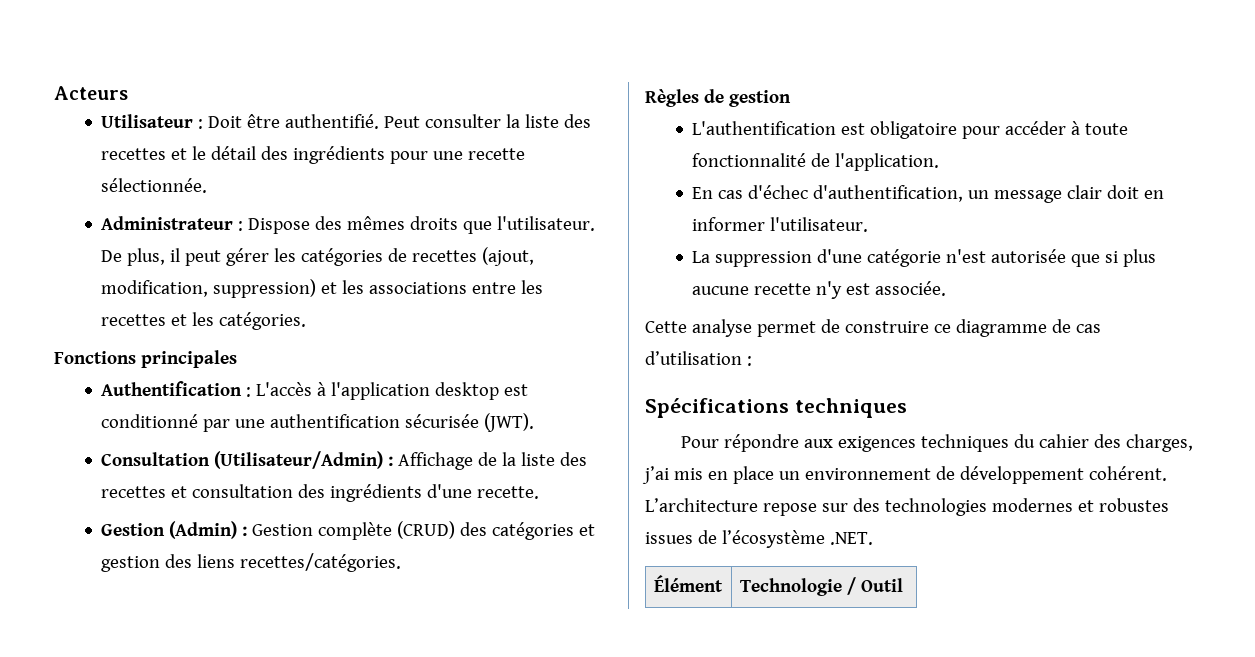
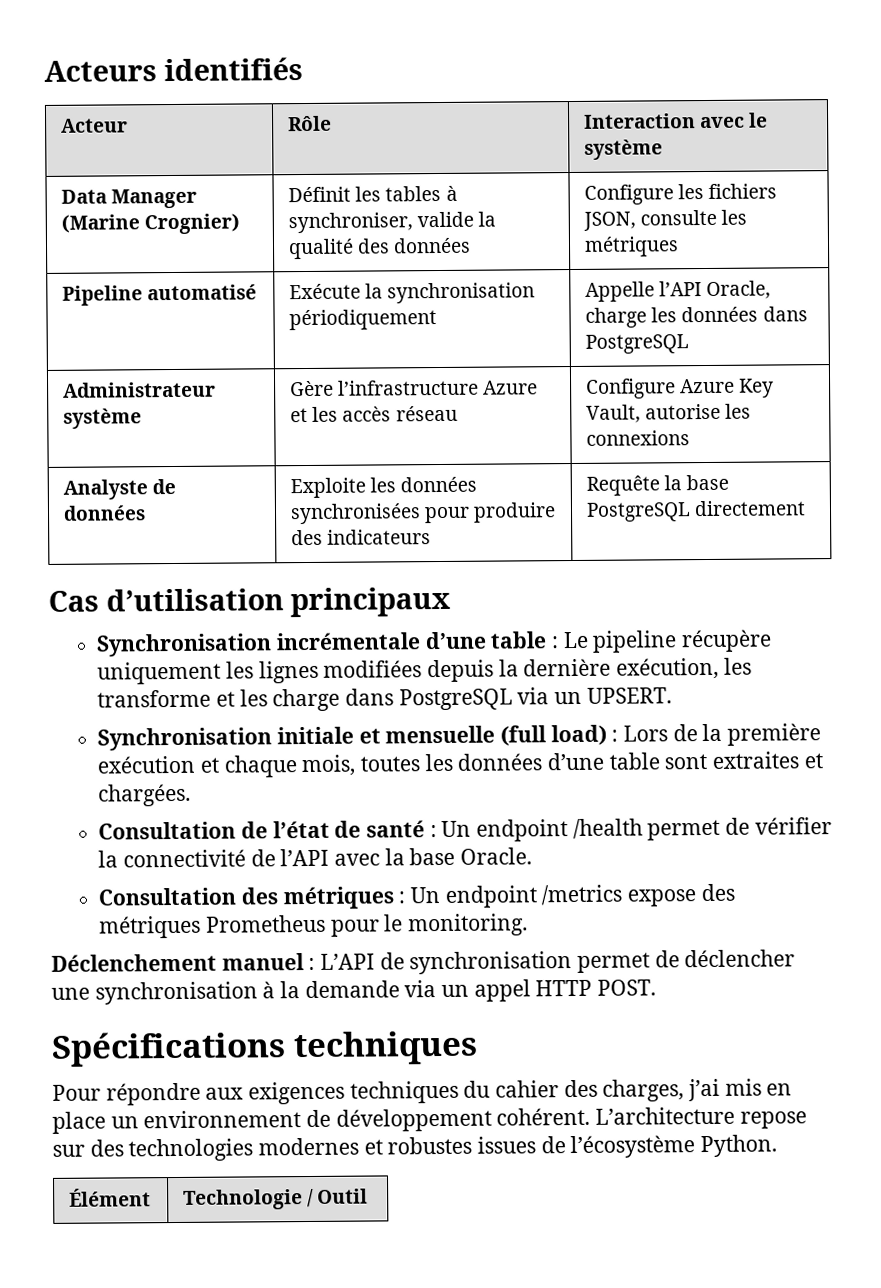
[101,114,592,129] [101,146,526,164] [101,178,208,193] [101,216,596,234] [101,247,535,266] [101,279,544,298] [101,312,307,330] [54,350,237,368] [101,381,529,400] [101,413,535,432] [101,451,588,470] [101,484,540,502] [101,521,596,540] [101,553,402,572] [645,89,791,107] [692,121,1129,139] [692,153,940,171] [692,185,1165,203] [692,217,869,232] [692,249,1157,267] [692,281,947,299] [645,319,1101,337] [645,351,752,366] // Utilisateur : Doit être authentifié. Peut consulter la liste des recettes et le détail des ingrédients pour une recette sélectionnée. // Administrateur : Dispose des mêmes droits que l'utilisateur. De plus, il peut gérer les catégories de recettes (ajout, modification, suppression) et les associations entre les recettes et les catégories. // Fonctions principales // Authentification : L'accès à l'application desktop est conditionné par une authentification sécurisée (JWT). // Consultation (Utilisateur/Admin) : Affichage de la liste des recettes et consultation des ingrédients d'une recette. // Gestion (Admin) : Gestion complète (CRUD) des catégories et gestion des liens recettes/catégories. // Règles de gestion // L'authentification est obligatoire pour accéder à toute fonctionnalité de l'application. // En cas d'échec d'authentification, un message clair doit en informer l'utilisateur. // La suppression d'une catégorie n'est autorisée que si plus aucune recette n'y est associée. // Cette analyse permet de construire ce diagramme de cas d’utilisation : -> [163,57,303,82] [61,118,129,133] [288,115,333,132] [584,112,769,129] [584,139,664,160] [61,188,198,209] [61,213,241,235] [288,185,458,203] [288,211,497,234] [288,237,472,260] [584,183,778,205] [583,209,748,231] [584,236,680,257] [62,284,258,306] [289,282,536,304] [289,309,438,331] [585,280,772,302] [585,306,808,328] [585,334,690,354] [63,381,217,398] [63,408,143,429] [290,379,539,397] [290,405,458,423] [586,378,775,399] [586,403,752,423] [586,430,691,446] [63,478,177,500] [63,505,147,521] [290,476,478,499] [290,502,557,525] [291,529,432,546] [586,474,730,496] [586,500,807,522] [48,586,452,618] [96,629,772,657] [97,657,752,685] [97,687,672,712] [97,723,821,751] [97,751,823,778] [98,783,192,807] [98,817,832,842] [98,847,532,868] [98,883,735,910] [99,913,528,939] [51,949,796,975] [51,979,657,1005] identifiés // Acteur | Rôle | Interaction avec le système // Data Manager (Marine Crognier) | Définit les tables à synchroniser, valide la qualité des données | Configure les fichiers JSON, consulte les métriques // Pipeline automatisé | Exécute la synchronisation périodiquement | Appelle l’API Oracle, charge les données dans PostgreSQL // Administrateur système | Gère l’infrastructure Azure et les accès réseau | Configure Azure Key Vault, autorise les connexions // Analyste de données | Exploite les données synchronisées pour produire des indicateurs | Requête la base PostgreSQL directement // Cas d’utilisation principaux // Synchronisation incrémentale d’une table : Le pipeline récupère uniquement les lignes modifiées depuis la dernière exécution, les transforme et les charge dans PostgreSQL via un UPSERT. // Synchronisation initiale et mensuelle (full load) : Lors de la première exécution et chaque mois, toutes les données d’une table sont extraites et chargées. // Consultation de l’état de santé : Un endpoint /health permet de vérifier la connectivité de l’API avec la base Oracle. // Consultation des métriques : Un endpoint /metrics expose des métriques Prometheus pour le monitoring. // Déclenchement manuel : L’API de synchronisation permet de déclencher une synchronisation à la demande via un appel HTTP POST.
[829,532,873,545] .NET. -> [700,1134,778,1158] Python.

